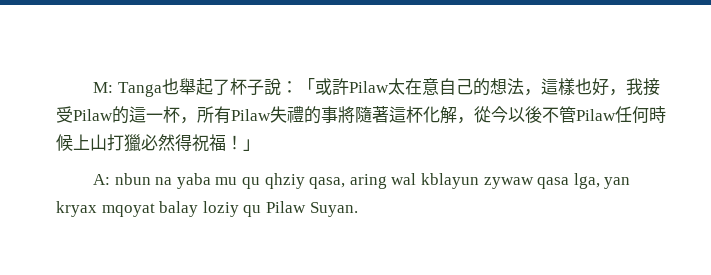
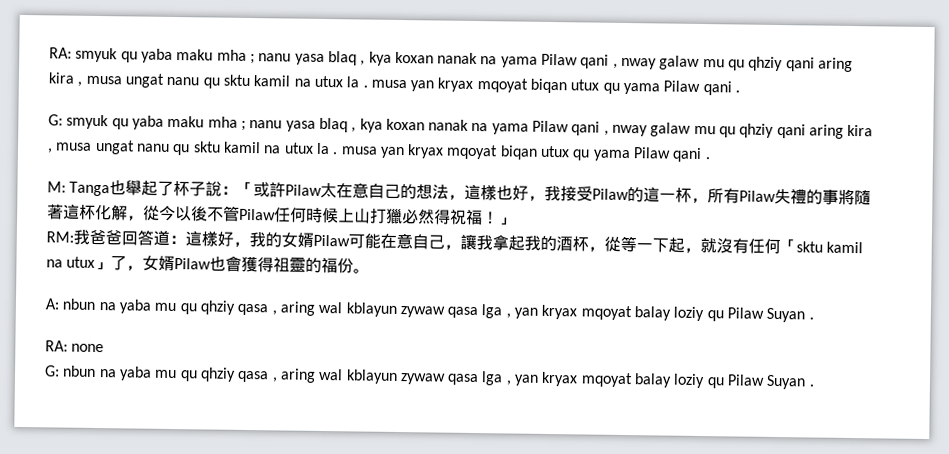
(93, 87) none -> [49,47,854,73] [48,72,741,96] [48,114,874,139] [47,139,710,163] RA: smyuk qu yaba maku mha ; nanu yasa blaq , kya koxan nanak na yama Pilaw qani , nway galaw mu qu qhziy qani aring kira , musa ungat nanu qu sktu kamil na utux la . musa yan kryax mqoyat biqan utux qu yama Pilaw qani . // G: smyuk qu yaba maku mha ; nanu yasa blaq , kya koxan nanak na yama Pilaw qani , nway galaw mu qu qhziy qani aring kira , musa ungat nanu qu sktu kamil na utux la . musa yan kryax mqoyat biqan utux qu yama Pilaw qani . //
(260, 145) none -> [46,229,864,255] [46,255,371,274] // RM:我爸爸回答道：這樣好，我的女婿Pilaw可能在意自己，讓我拿起我的酒杯，從等一下起，就沒有任何「sktu kamil na utux」了，女婿Pilaw也會獲得祖靈的福份。
[309,173,631,189] [56,201,358,217] qasa, aring wal kblayun zywaw qasa lga, yan kryax mqoyat balay loziy qu Pilaw Suyan. -> [237,301,814,323] [45,340,105,353] [44,365,814,390] qasa , aring wal kblayun zywaw qasa lga , yan kryax mqoyat balay loziy qu Pilaw Suyan . // RA: none // G: nbun na yaba mu qu qhziy qasa , aring wal kblayun zywaw qasa lga , yan kryax mqoyat balay loziy qu Pilaw Suyan .

